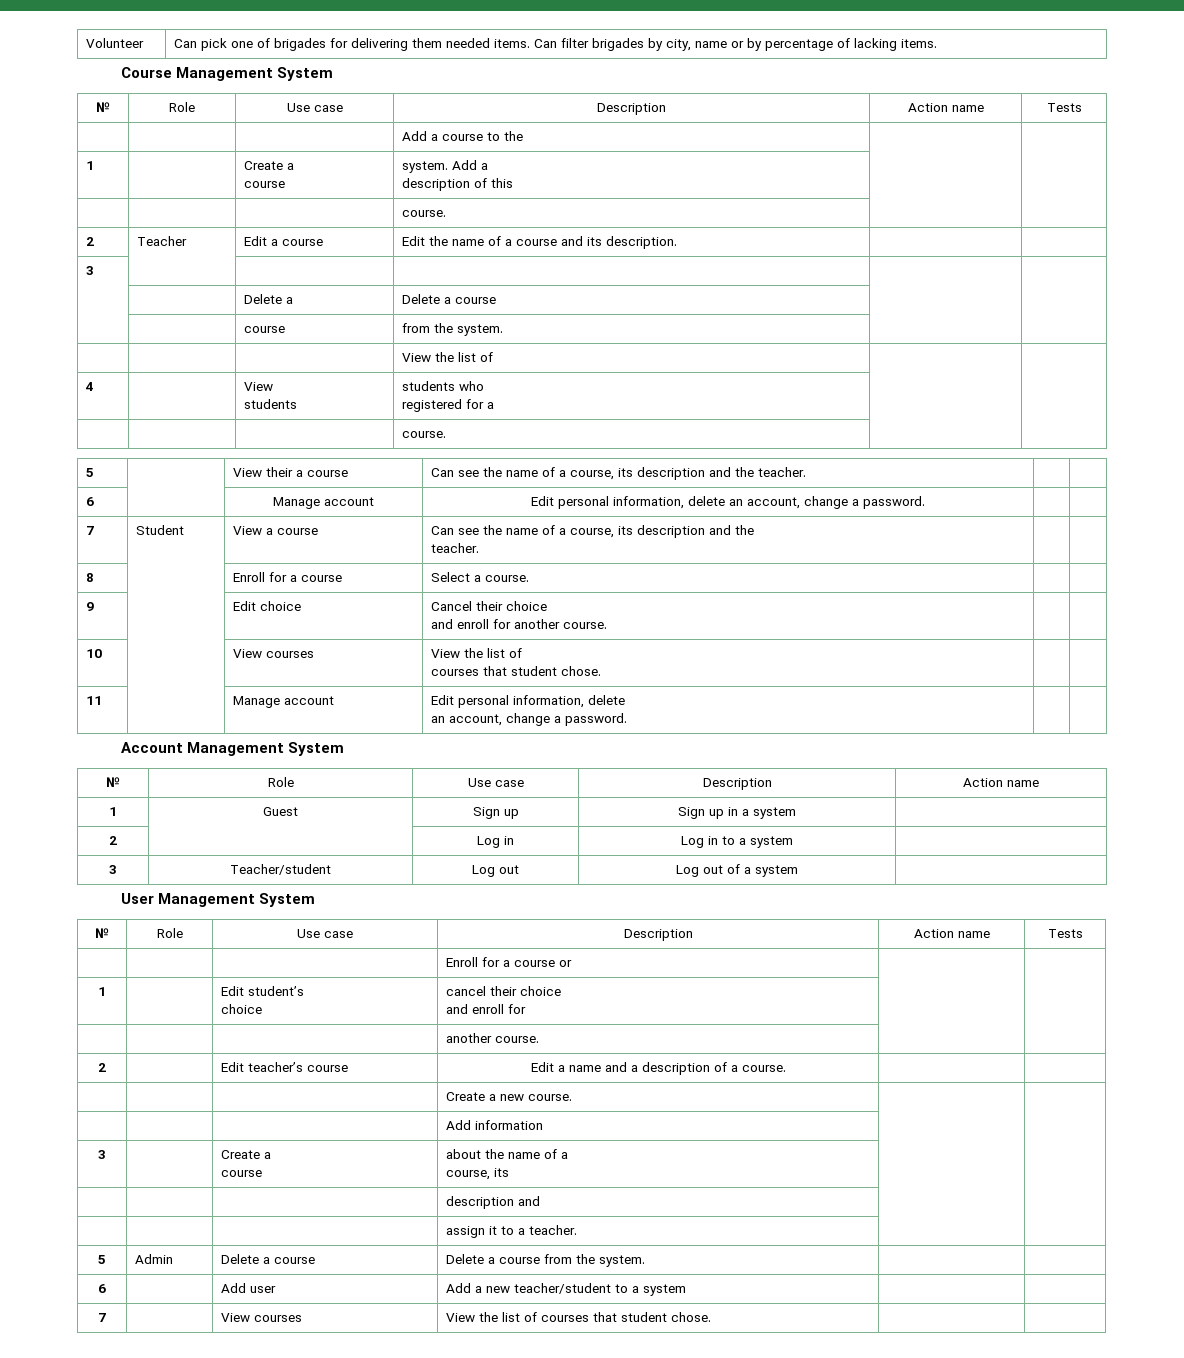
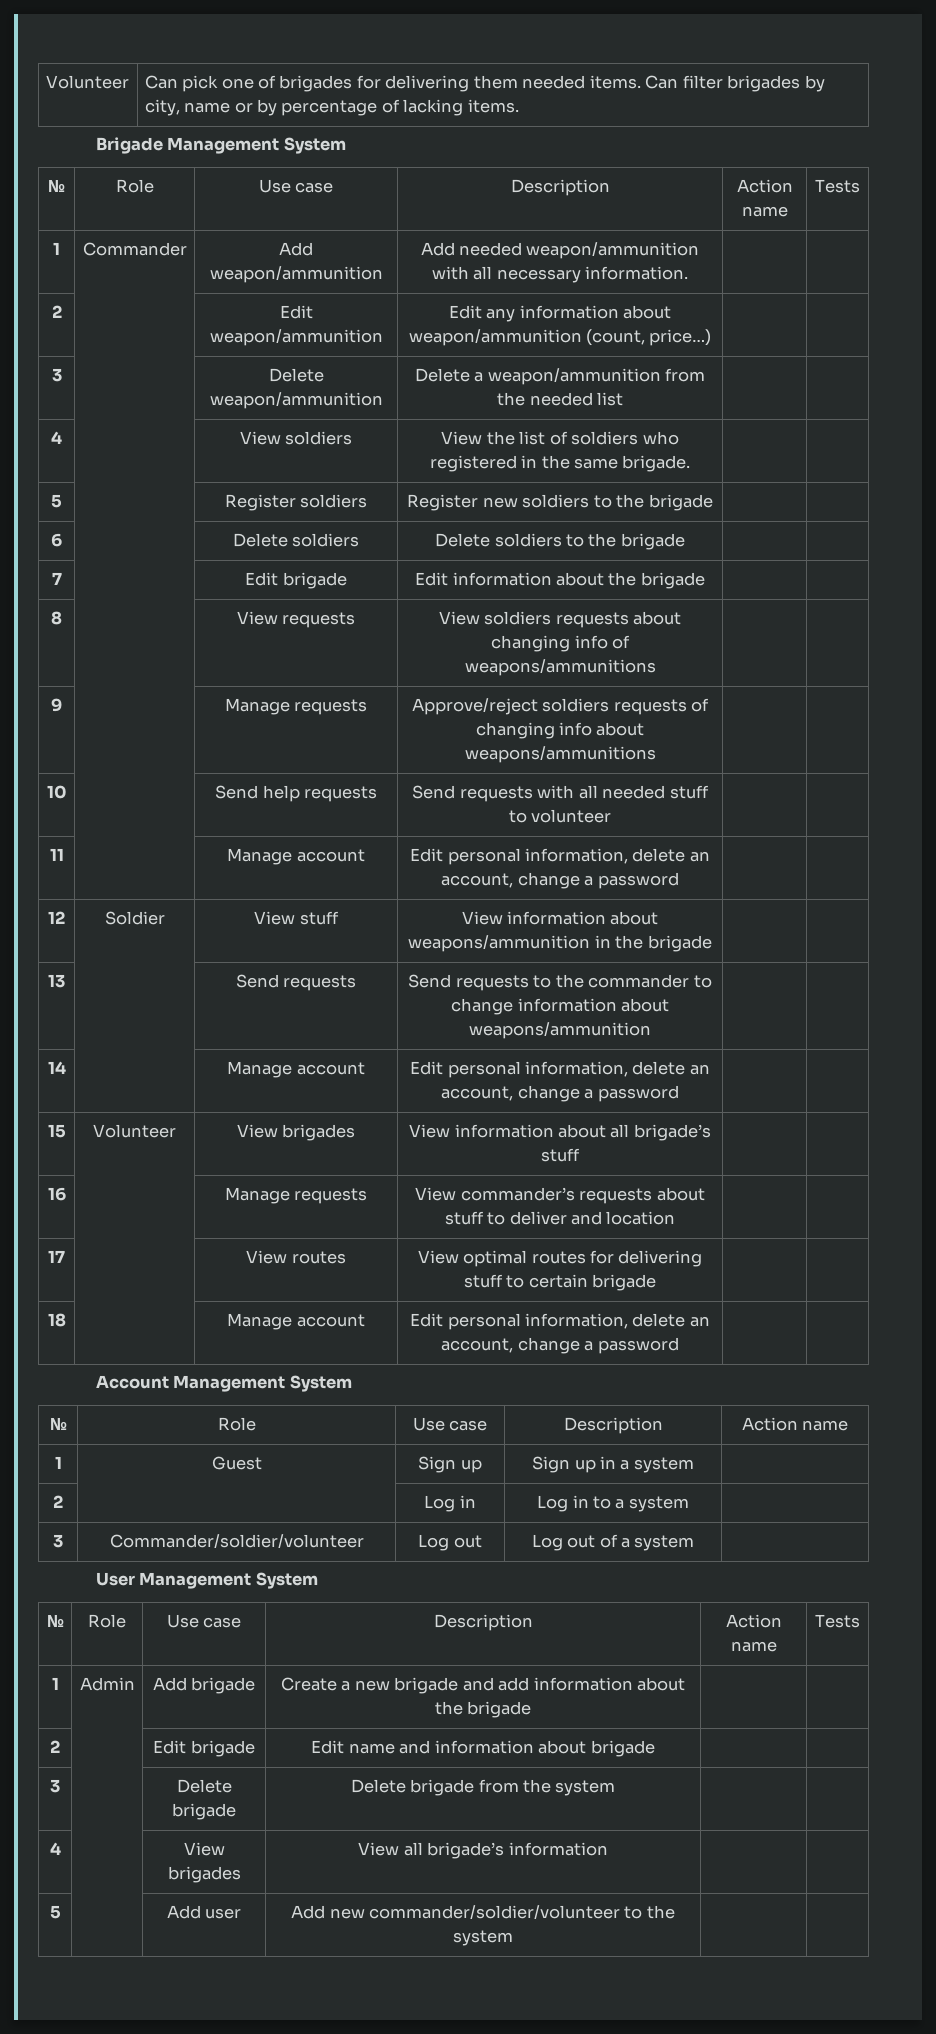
[120,67,172,78] Course -> [96,137,164,154] Brigade
[401,131,523,141] [85,161,94,170] [243,161,294,170] [243,181,285,188] [401,160,488,173] [401,178,513,191] [401,210,446,217] [85,237,94,246] [136,236,187,246] [243,236,323,246] [401,236,677,249] [85,266,94,275] [243,294,293,304] [401,294,496,304] [243,326,285,333] [401,323,503,336] [401,352,493,362] [84,382,94,391] [243,382,273,391] [243,399,297,409] [401,381,484,391] [401,399,494,412] [401,431,446,438] [85,468,94,477] [232,467,348,477] [430,467,806,480] [85,497,94,506] | | | Add a course to the | | // 1 | | Create a // course | system. Add a // description of this | | // | | | course. | | // 2 | Teacher | Edit a course | Edit the name of a course and its description. | | // 3 | | | | | // | | Delete a | Delete a course | | // | | course | from the system. | | // | | | View the list of | | // 4 | | View // students | students who // registered for a | | // | | | course. | | // 5 | | View their a course | Can see the name of a course, its description and the teacher. | | // 6 -> [53,242,60,255] [82,242,187,256] [279,242,313,256] [209,266,383,283] [420,242,700,259] [431,266,689,283] [51,305,62,318] [279,305,313,319] [209,329,383,346] [448,305,672,322] [408,329,712,346] [51,368,62,382] [268,368,324,382] [209,392,383,409] [414,368,706,385] [497,392,623,406] [51,431,62,444] [239,431,353,445] [441,431,679,445] [429,455,691,472] [51,494,62,508] [224,494,368,511] [407,494,713,511] [51,533,62,547] [232,533,360,547] [435,533,685,550] [51,572,62,585] [245,572,347,589] [415,572,705,589] [51,611,62,625] [236,611,356,628] [438,611,682,628] [491,635,630,652] [464,659,656,676] [51,698,62,712] [224,698,368,715] [411,698,710,715] [475,722,645,739] [464,746,656,763] [46,785,67,799] [215,785,377,802] [412,785,709,802] [508,809,612,823] [49,848,64,861] 1 | Commander | Add weapon/ammunition | Add needed weapon/ammunition with all necessary information. | | // 2 | | Edit weapon/ammunition | Edit any information about weapon/ammunition (count, price…) | | // 3 | | Delete weapon/ammunition | Delete a weapon/ammunition from the needed list | | // 4 | | View soldiers | View the list of soldiers who registered in the same brigade. | | // 5 | | Register soldiers | Register new soldiers to the brigade | | // 6 | | Delete soldiers | Delete soldiers to the brigade | | // 7 | | Edit brigade | Edit information about the brigade | | // 8 | | View requests | View soldiers requests about changing info of weapons/ammunitions | | // 9 | | Manage requests | Approve/reject soldiers requests of changing info about weapons/ammunitions | | // 10 | | Send help requests | Send requests with all needed stuff to volunteer | | // 11
[863,496,925,509] [85,526,94,535] [135,525,184,535] [232,526,318,535] [430,525,754,538] [430,543,479,553] [85,573,94,582] [232,572,342,582] [430,572,529,582] [85,602,94,611] [232,601,301,611] [430,601,547,611] [430,619,607,629] [85,649,102,658] [232,649,314,658] [430,648,522,658] [430,666,601,676] [85,696,102,705] [232,696,334,708] [430,695,625,708] [430,713,627,726] password. | | // 7 | Student | View a course | Can see the name of a course, its description and the // teacher. | | // 8 | | Enroll for a course | Select a course. | | // 9 | | Edit choice | Cancel their choice // and enroll for another course. | | // 10 | | View courses | View the list of // courses that student chose. | | // 11 | | Manage account | Edit personal information, delete // an account, change a password. -> [597,872,679,889] [48,911,65,924] [104,911,165,925] [254,911,339,925] [461,911,659,925] [408,935,712,952] [48,974,65,988] [235,974,357,991] [408,974,712,991] [451,998,669,1015] [469,1022,651,1039] [47,1061,66,1074] [227,1061,365,1078] [410,1061,710,1078] [441,1085,679,1102] [47,1124,66,1138] [93,1124,176,1138] [236,1124,356,1141] [409,1124,711,1141] [541,1148,580,1162] [47,1187,66,1201] [224,1187,368,1204] [415,1187,705,1204] [444,1211,676,1225] [48,1250,65,1263] [246,1250,346,1264] [417,1250,703,1267] [463,1274,657,1291] [47,1313,66,1327] [227,1313,365,1330] [410,1313,710,1330] [441,1337,679,1354] password | | // 12 | Soldier | View stuff | View information about weapons/ammunition in the brigade | | // 13 | | Send requests | Send requests to the commander to change information about weapons/ammunition | | // 14 | | Manage account | Edit personal information, delete an account, change a password | | // 15 | Volunteer | View brigades | View information about all brigade’s stuff | | // 16 | | Manage requests | View commander’s requests about stuff to deliver and location | | // 17 | | View routes | View optimal routes for delivering stuff to certain brigade | | // 18 | | Manage account | Edit personal information, delete an account, change a password
[230,864,331,875] Teacher/student -> [109,1534,364,1548] Commander/soldier/volunteer
[445,957,572,967] [98,987,106,996] [220,986,304,996] [220,1004,262,1014] [445,986,561,996] [445,1004,526,1014] [445,1033,539,1043] [98,1063,106,1072] [220,1062,348,1072] [530,1062,565,1072] | | | Enroll for a course or | | // 1 | | Edit student’s // choice | cancel their choice // and enroll for | | // | | | another course. | | // 2 | | Edit teacher’s course | Edit a -> [51,1677,59,1690] [79,1677,135,1691] [152,1677,256,1694] [280,1677,686,1694] [434,1701,532,1718] [50,1740,60,1753] [153,1740,255,1757] [311,1740,345,1754] 1 | Admin | Add brigade | Create a new brigade and add information about the brigade | | // 2 | | Edit brigade | Edit
[630,1062,786,1075] [445,1092,572,1101] [445,1120,543,1130] [98,1150,106,1159] [220,1150,271,1159] [220,1170,262,1177] [445,1149,568,1159] [445,1168,509,1180] [445,1196,540,1209] [445,1225,577,1238] [98,1255,106,1264] [134,1254,173,1264] [220,1254,315,1264] [445,1254,645,1267] [98,1284,106,1293] [220,1283,276,1293] [445,1283,686,1296] [98,1313,106,1322] [220,1313,302,1322] [445,1312,711,1322] a description of a course. | | // | | | Create a new course. | | // | | | Add information | | // 3 | | Create a // course | about the name of a // course, its | | // | | | description and | | // | | | assign it to a teacher. | | // 5 | Admin | Delete a course | Delete a course from the system. | | // 6 | | Add user | Add a new teacher/student to a system | | // 7 | | View courses | View the list of courses that student chose. -> [434,1740,655,1757] [50,1779,60,1793] [176,1779,232,1793] [172,1803,236,1820] [350,1779,616,1796] [49,1842,61,1855] [183,1842,225,1856] [167,1866,241,1883] [358,1842,608,1859] [49,1905,61,1919] [166,1905,242,1919] [291,1905,675,1919] [453,1930,513,1946] information about brigade | | // 3 | | Delete brigade | Delete brigade from the system | | // 4 | | View brigades | View all brigade’s information | | // 5 | | Add user | Add new commander/soldier/volunteer to the system

